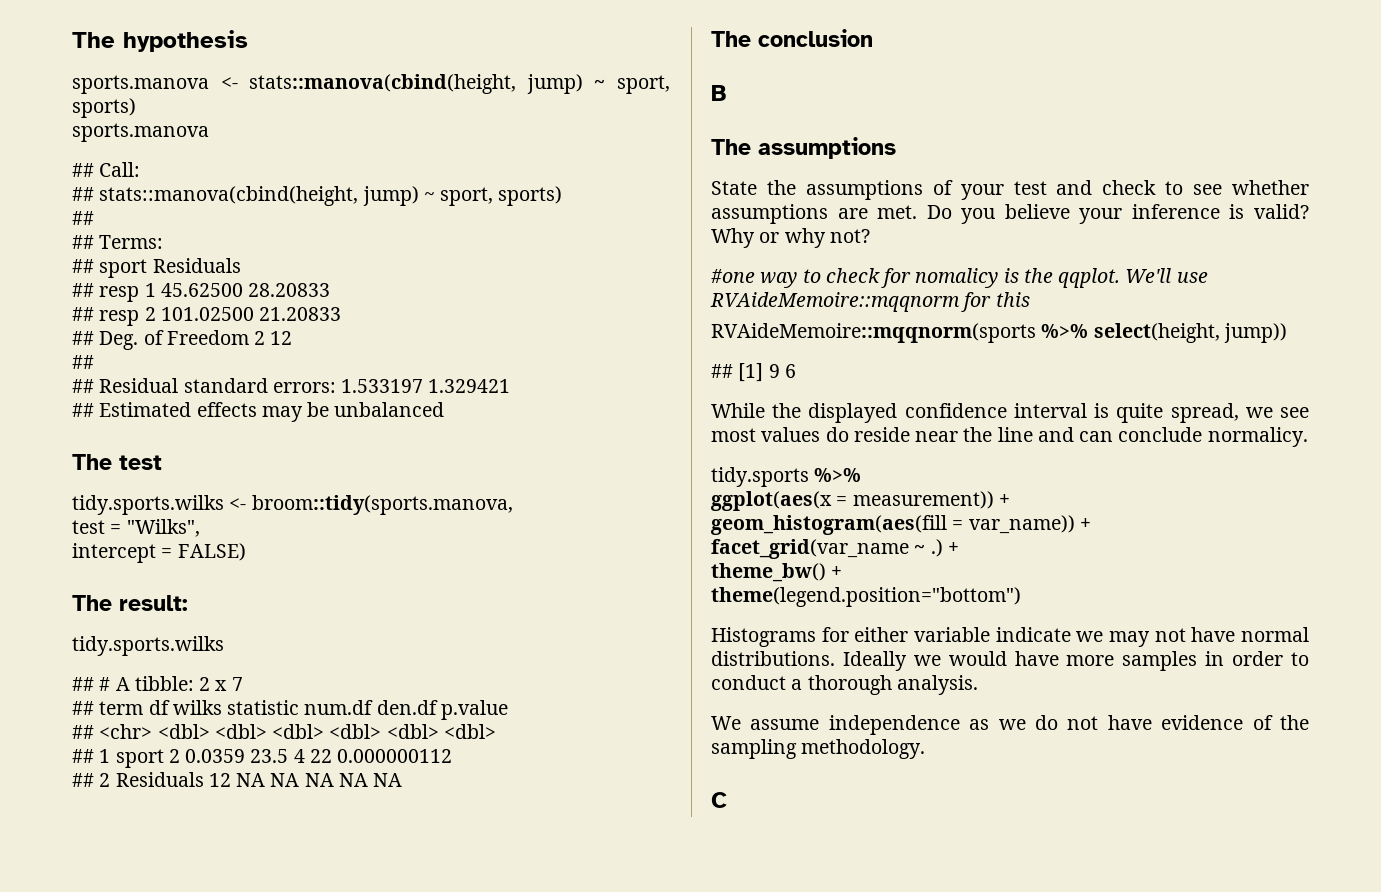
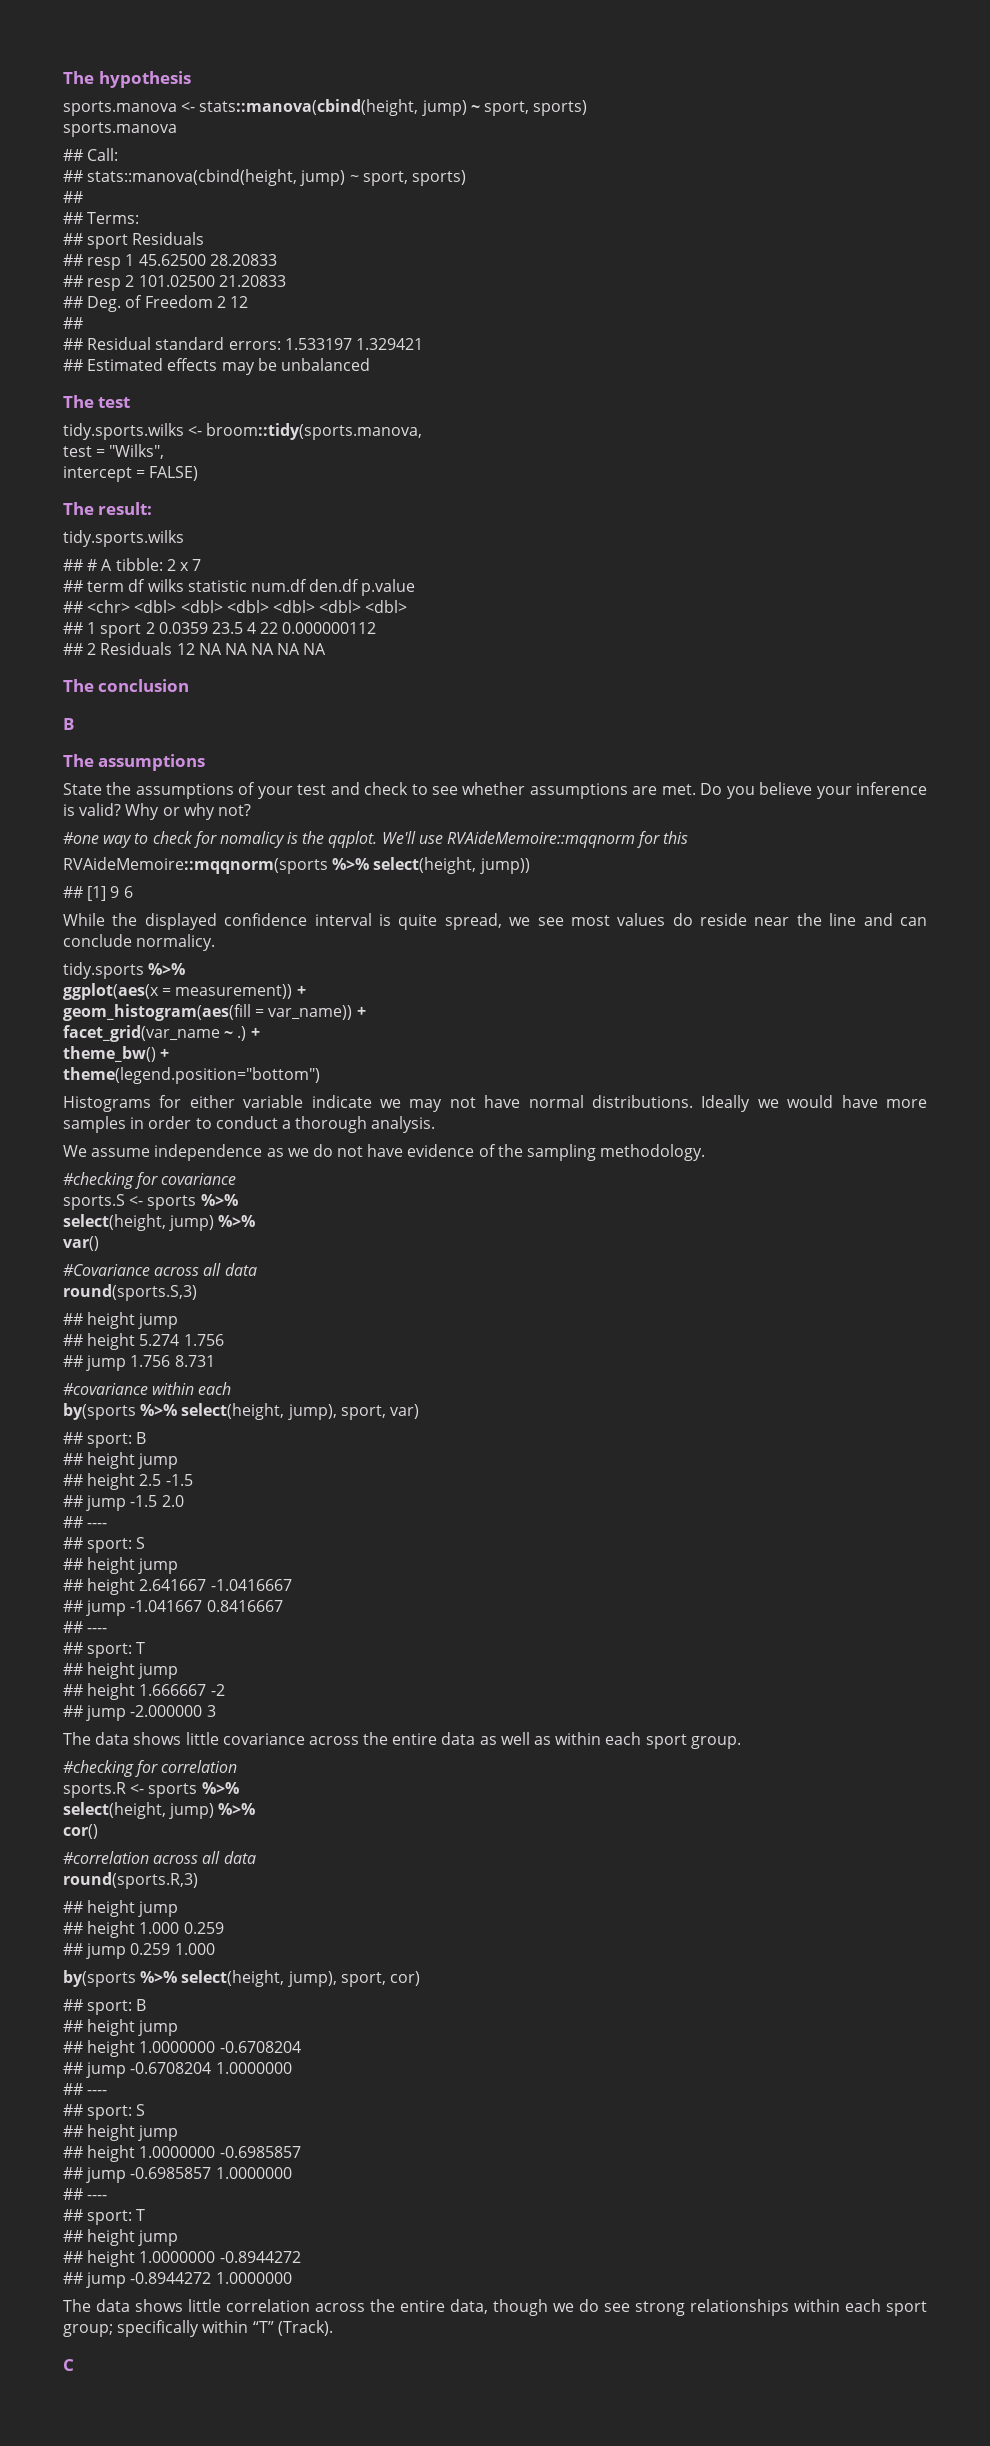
(926, 749) none -> [63,1172,237,1189] [63,1194,238,1210] [63,1214,256,1231] [63,1236,99,1251] [63,1263,257,1276] [63,1284,197,1301] [63,1312,179,1329] [63,1333,224,1350] [63,1355,215,1371] [63,1382,232,1395] [63,1403,419,1420] [63,1432,147,1448] [63,1452,179,1469] [63,1473,193,1490] [63,1495,184,1511] [63,1516,108,1528] [63,1537,146,1553] [63,1557,179,1574] [63,1578,292,1595] [63,1600,283,1616] [63,1621,108,1633] [63,1642,146,1658] [63,1662,179,1679] [63,1683,225,1700] [63,1705,216,1721] [63,1732,741,1749] [63,1760,238,1777] [63,1782,239,1798] [63,1802,256,1819] [63,1824,98,1839] [63,1851,256,1864] [63,1872,198,1889] [63,1900,179,1917] [63,1921,224,1938] [63,1943,215,1959] [63,1970,420,1987] [63,1999,147,2015] [63,2019,179,2036] [63,2040,301,2057] [63,2062,292,2078] [63,2083,108,2095] [63,2104,146,2120] [63,2124,179,2141] [63,2145,301,2162] [63,2167,292,2183] [63,2188,108,2200] [63,2209,146,2225] [63,2229,179,2246] [63,2250,301,2267] [63,2272,292,2288] [63,2299,927,2316] [63,2320,333,2337] // #checking for covariance // sports.S <- sports %>% // select(height, jump) %>% // var() // #Covariance across all data // round(sports.S,3) // ## height jump // ## height 5.274 1.756 // ## jump 1.756 8.731 // #covariance within each // by(sports %>% select(height, jump), sport, var) // ## sport: B // ## height jump // ## height 2.5 -1.5 // ## jump -1.5 2.0 // ## ---- // ## sport: S // ## height jump // ## height 2.641667 -1.0416667 // ## jump -1.041667 0.8416667 // ## ---- // ## sport: T // ## height jump // ## height 1.666667 -2 // ## jump -2.000000 3 // The data shows little covariance across the entire data as well as within each sport group. // #checking for correlation // sports.R <- sports %>% // select(height, jump) %>% // cor() // #correlation across all data // round(sports.R,3) // ## height jump // ## height 1.000 0.259 // ## jump 0.259 1.000 // by(sports %>% select(height, jump), sport, cor) // ## sport: B // ## height jump // ## height 1.0000000 -0.6708204 // ## jump -0.6708204 1.0000000 // ## ---- // ## sport: S // ## height jump // ## height 1.0000000 -0.6985857 // ## jump -0.6985857 1.0000000 // ## ---- // ## sport: T // ## height jump // ## height 1.0000000 -0.8944272 // ## jump -0.8944272 1.0000000 // The data shows little correlation across the entire data, though we do see strong relationships within each sport group; specifically within “T” (Track).

